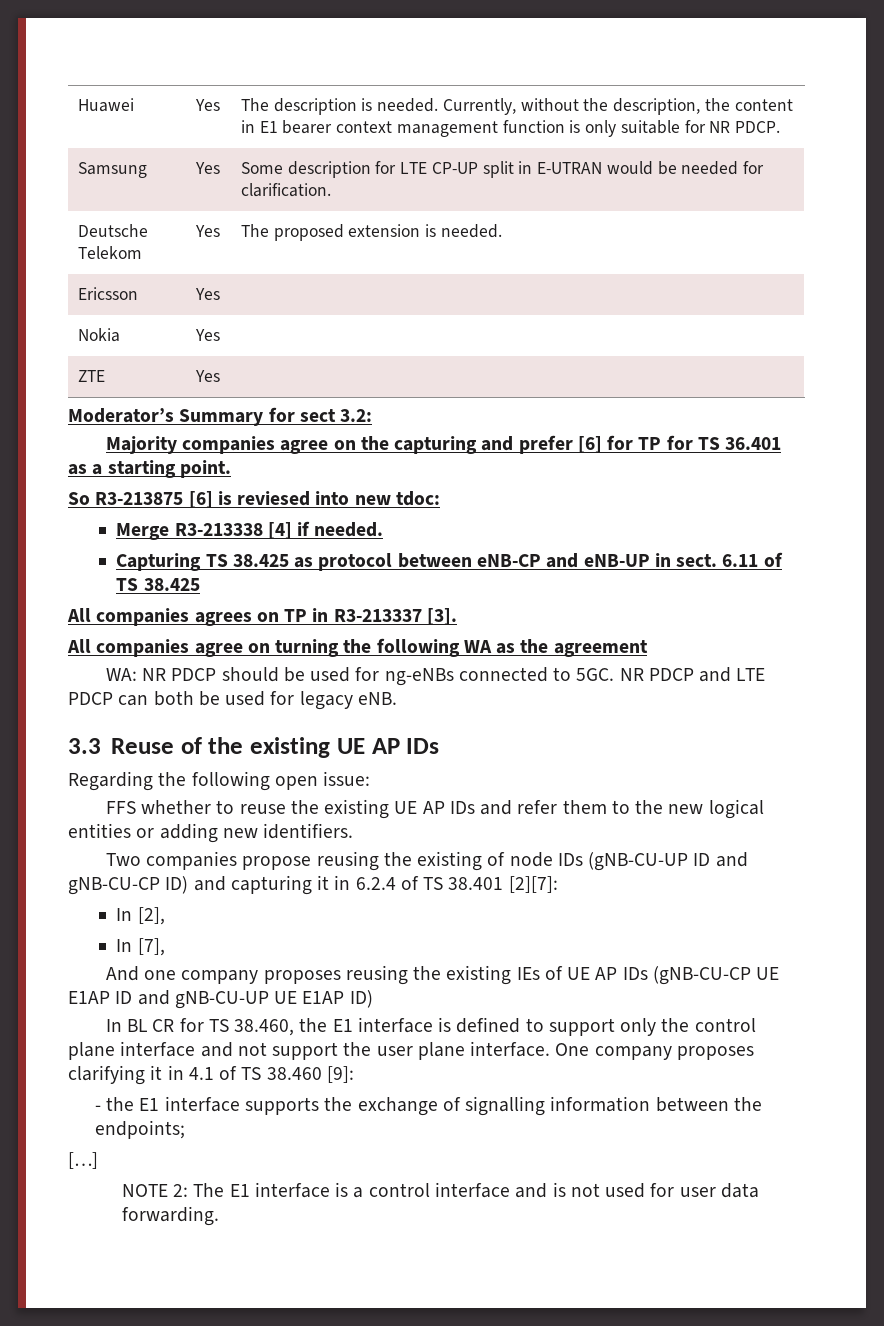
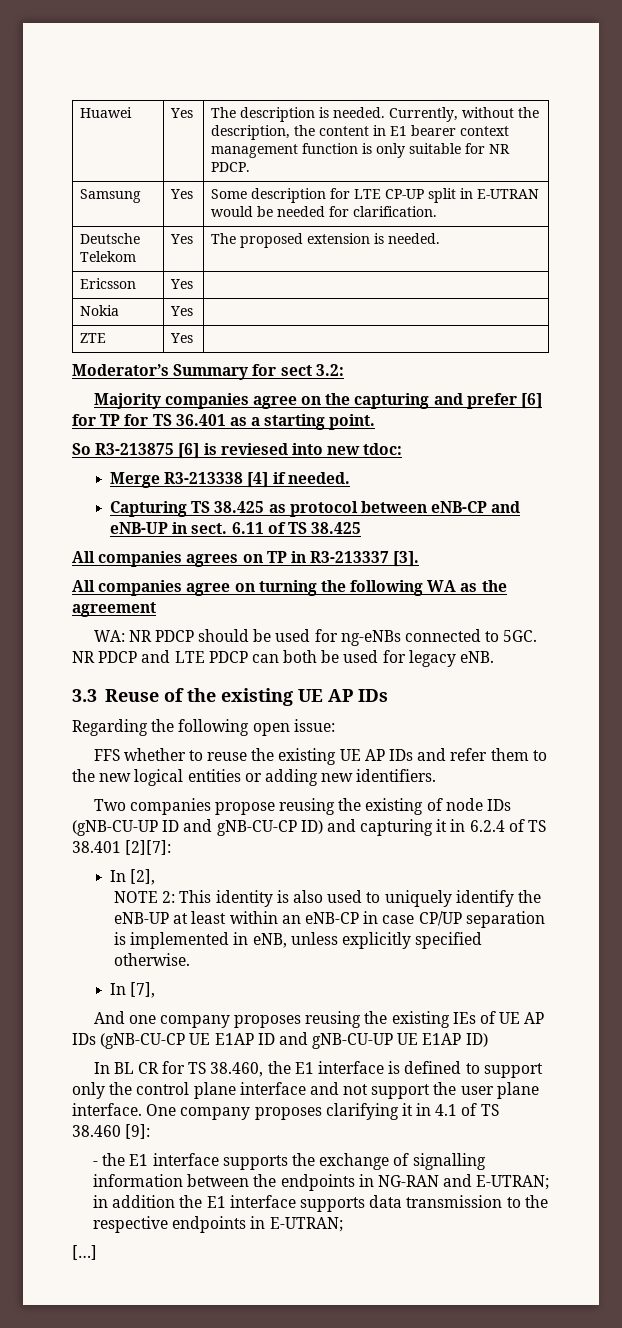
(165, 916) none -> [114,890,541,907] [114,911,545,928] [114,932,483,949] [114,953,191,966] // NOTE 2: This identity is also used to uniquely identify the eNB-UP at least within an eNB-CP in case CP/UP separation is implemented in eNB, unless explicitly specified otherwise.
[94,1120,185,1139] [68,1152,98,1169] [121,1182,759,1198] [121,1206,219,1226] endpoints; // […] // NOTE 2: The E1 interface is a control interface and is not used for user data forwarding. -> [280,1174,550,1191] [93,1195,548,1212] [93,1216,343,1233] [72,1245,97,1260] endpoints in NG-RAN and E-UTRAN; in addition the E1 interface supports data transmission to the respective endpoints in E-UTRAN; // […]

